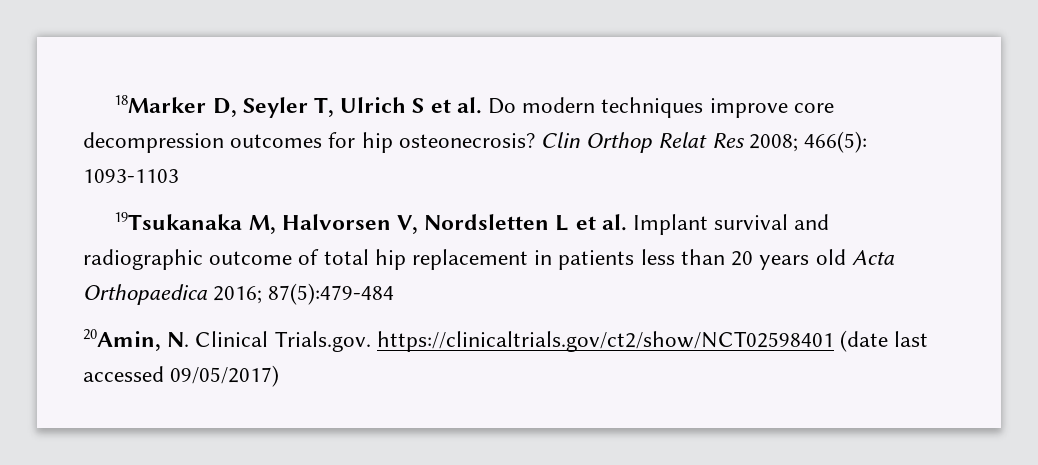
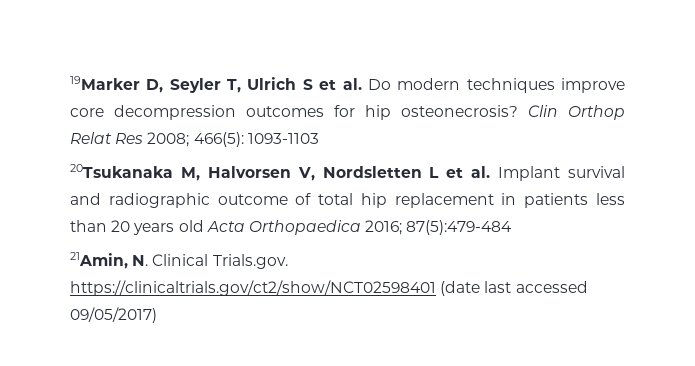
[114,95,207,113] 18Marker -> [70,76,140,90] 19Marker
[114,212,243,230] 19Tsukanaka -> [70,164,173,178] 20Tsukanaka
[83,329,161,351] 20Amin, -> [70,252,128,269] 21Amin,

